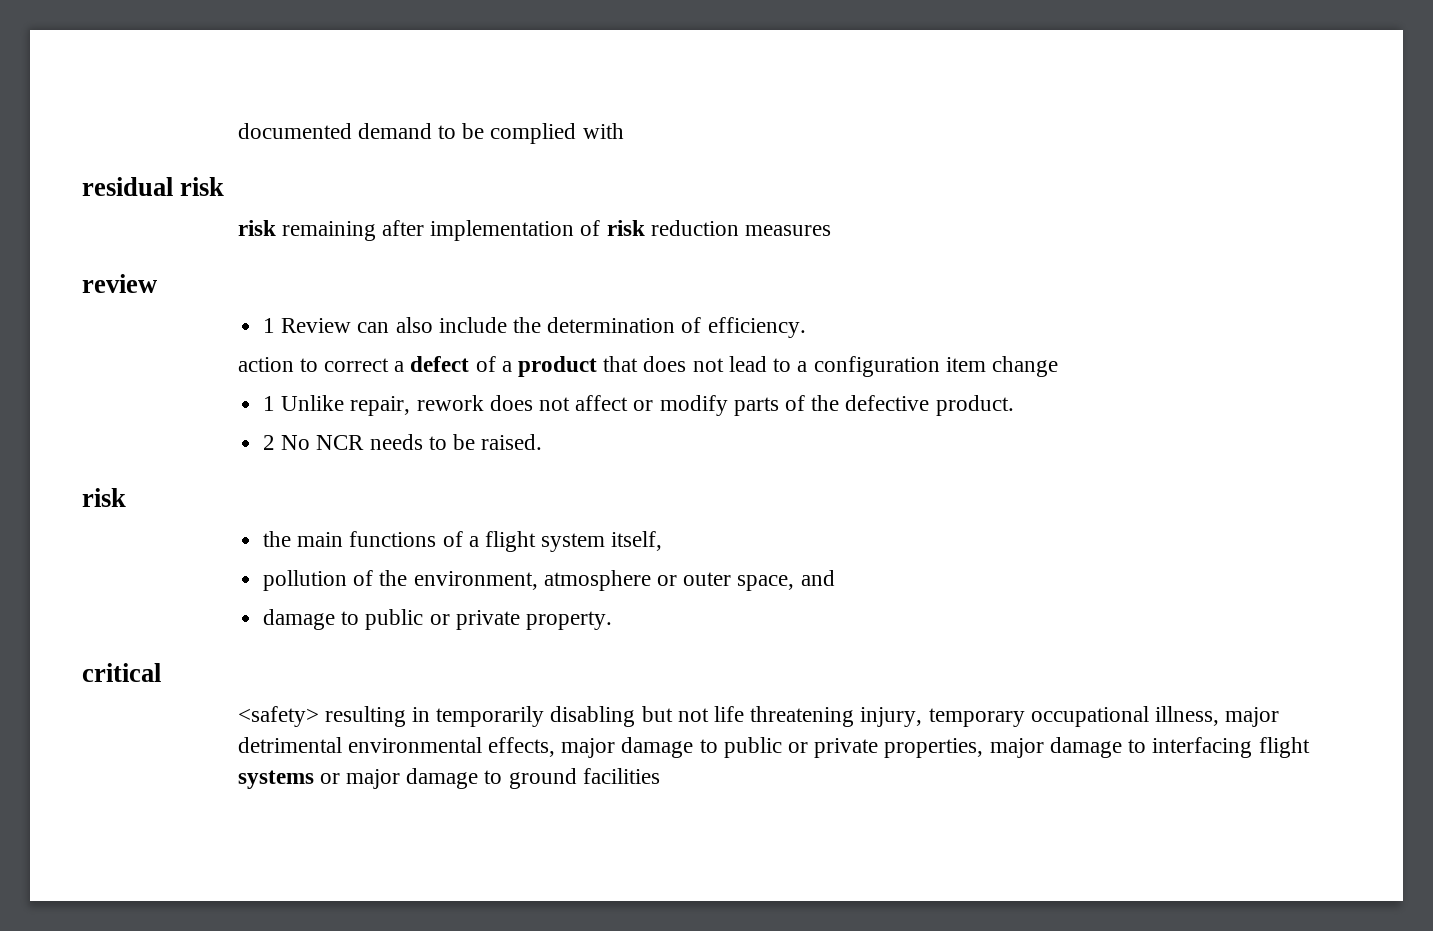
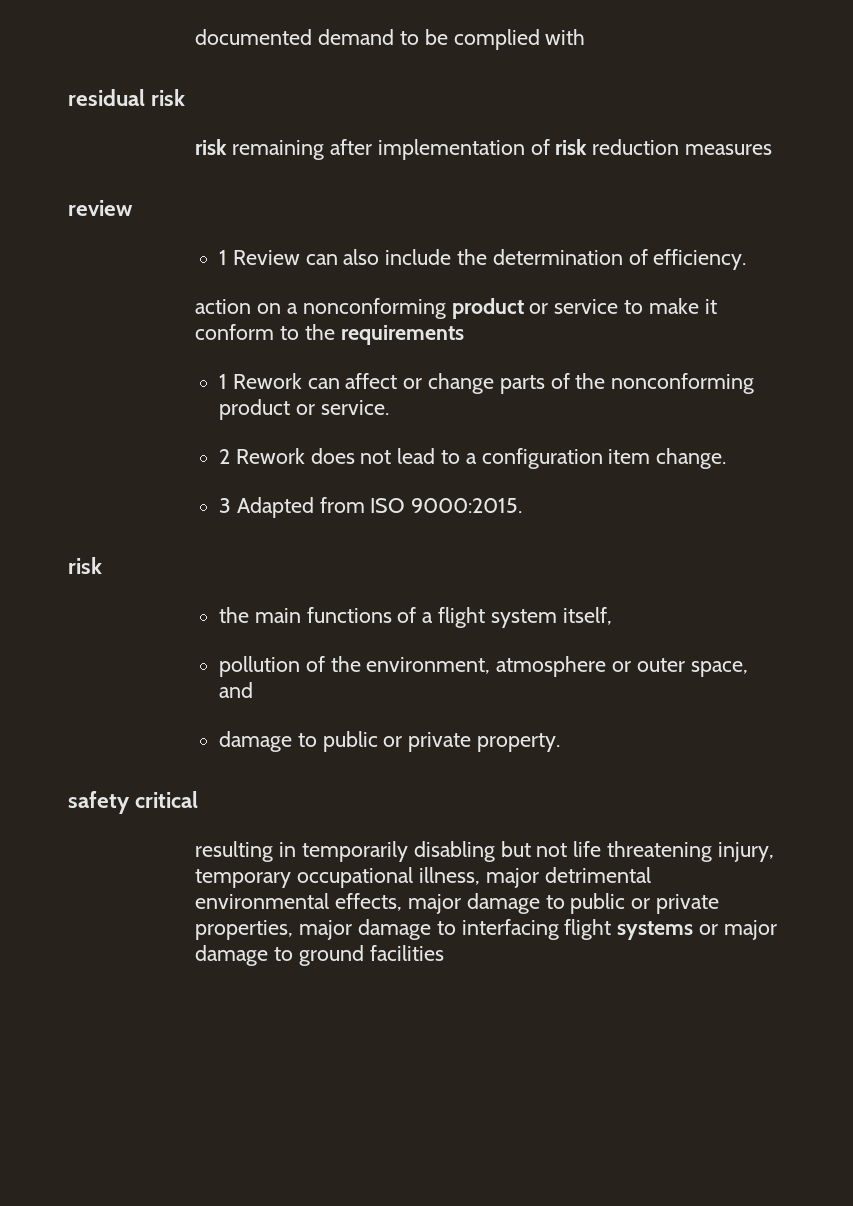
[299,356,639,377] to correct a defect of a product that -> [257,298,717,319] [195,324,464,345] [218,373,755,394] [218,399,389,420] [218,448,305,464] on a nonconforming product or service to make it conform to the requirements // 1 Rework can affect or change parts of the nonconforming product or service. // 2 Rework
[991,356,1058,377] [262,395,1014,416] [262,434,543,450] change // 1 Unlike repair, rework does not affect or modify parts of the defective product. // 2 No NCR needs to be raised. -> [656,448,727,469] [218,497,523,518] change. // 3 Adapted from ISO 9000:2015.
(612, 620) none -> [68,791,130,814] safety
[237,706,319,727] <safety> -> (199, 799) none

